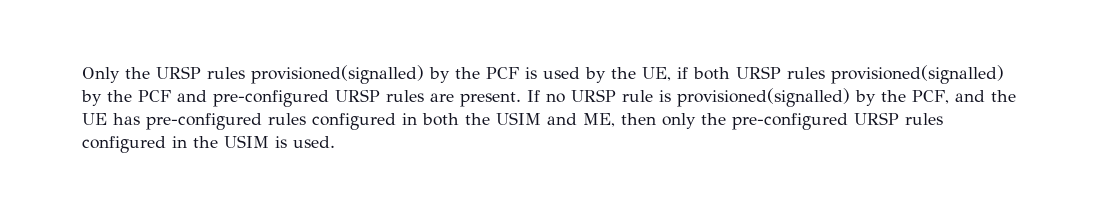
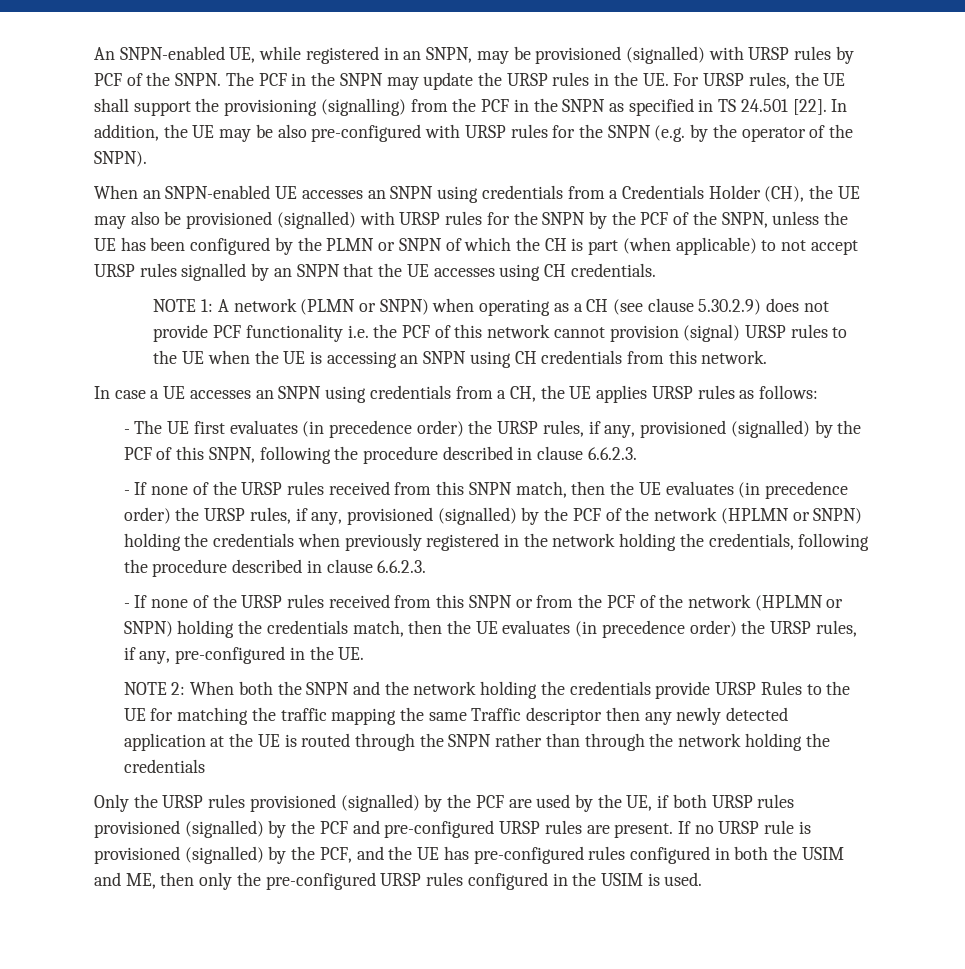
(82, 75) none -> [94,46,854,64] [94,72,846,90] [94,98,848,116] [94,124,854,142] [94,151,147,167] [94,185,860,203] [94,211,849,229] [94,237,858,255] [94,263,656,281] [153,298,829,316] [153,324,848,342] [153,350,768,368] [94,385,819,403] [123,420,862,438] [123,446,637,464] [123,481,848,499] [123,507,863,525] [123,533,870,551] [123,559,427,577] [123,594,844,611] [123,620,857,638] [123,646,365,664] [123,681,851,699] [123,707,789,725] [123,733,830,751] [123,759,205,773] An SNPN-enabled UE, while registered in an SNPN, may be provisioned (signalled) with URSP rules by PCF of the SNPN. The PCF in the SNPN may update the URSP rules in the UE. For URSP rules, the UE shall support the provisioning (signalling) from the PCF in the SNPN as specified in TS 24.501 [22]. In addition, the UE may be also pre-configured with URSP rules for the SNPN (e.g. by the operator of the SNPN). // When an SNPN-enabled UE accesses an SNPN using credentials from a Credentials Holder (CH), the UE may also be provisioned (signalled) with URSP rules for the SNPN by the PCF of the SNPN, unless the UE has been configured by the PLMN or SNPN of which the CH is part (when applicable) to not accept URSP rules signalled by an SNPN that the UE accesses using CH credentials. // NOTE 1: A network (PLMN or SNPN) when operating as a CH (see clause 5.30.2.9) does not provide PCF functionality i.e. the PCF of this network cannot provision (signal) URSP rules to the UE when the UE is accessing an SNPN using CH credentials from this network. // In case a UE accesses an SNPN using credentials from a CH, the UE applies URSP rules as follows: // - The UE first evaluates (in precedence order) the URSP rules, if any, provisioned (signalled) by the PCF of this SNPN, following the procedure described in clause 6.6.2.3. // - If none of the URSP rules received from this SNPN match, then the UE evaluates (in precedence order) the URSP rules, if any, provisioned (signalled) by the PCF of the network (HPLMN or SNPN) holding the credentials when previously registered in the network holding the credentials, following the procedure described in clause 6.6.2.3. // - If none of the URSP rules received from this SNPN or from the PCF of the network (HPLMN or SNPN) holding the credentials match, then the UE evaluates (in precedence order) the URSP rules, if any, pre-configured in the UE. // NOTE 2: When both the SNPN and the network holding the credentials provide URSP Rules to the UE for matching the traffic mapping the same Traffic descriptor then any newly detected application at the UE is routed through the SNPN rather than through the network holding the credentials //
[251,65,537,84] provisioned(signalled) by the PCF is -> [249,794,532,812] provisioned (signalled) by the PCF are
[831,65,1004,84] provisioned(signalled) -> [94,820,264,838] provisioned (signalled)
[677,88,850,107] provisioned(signalled) -> [94,846,264,864] provisioned (signalled)

